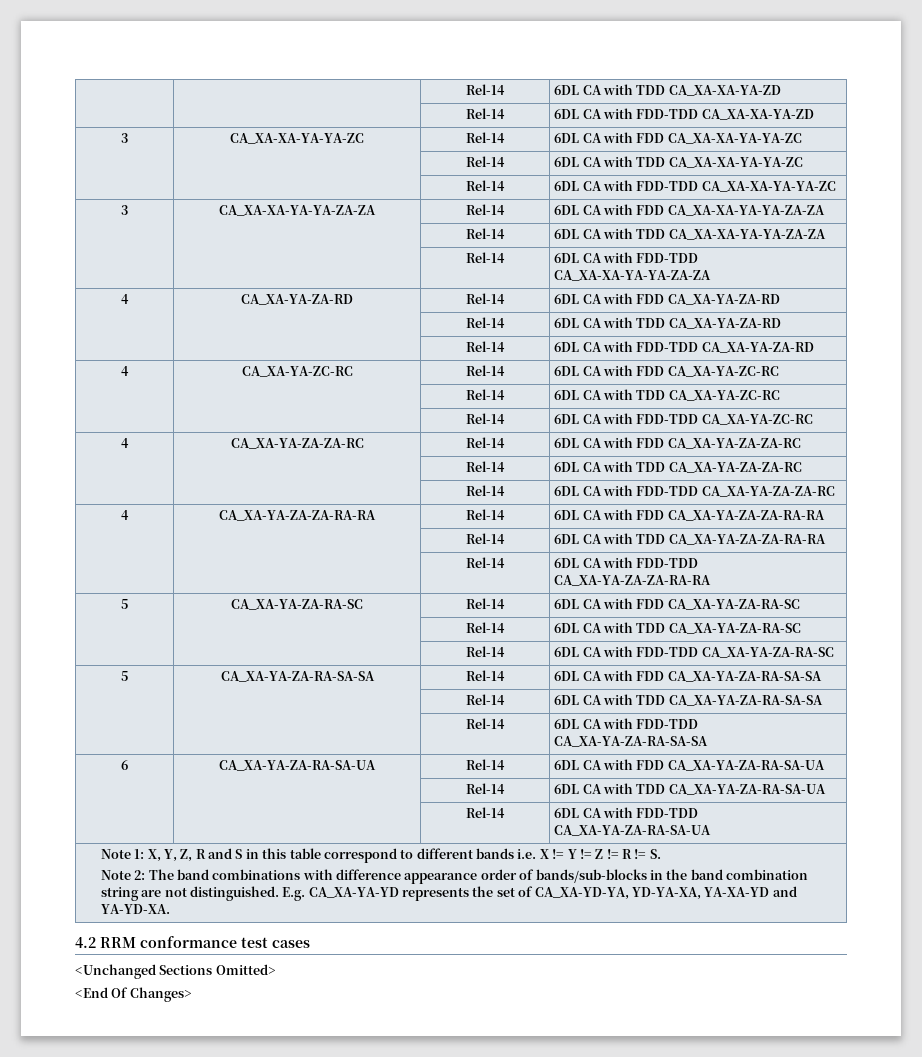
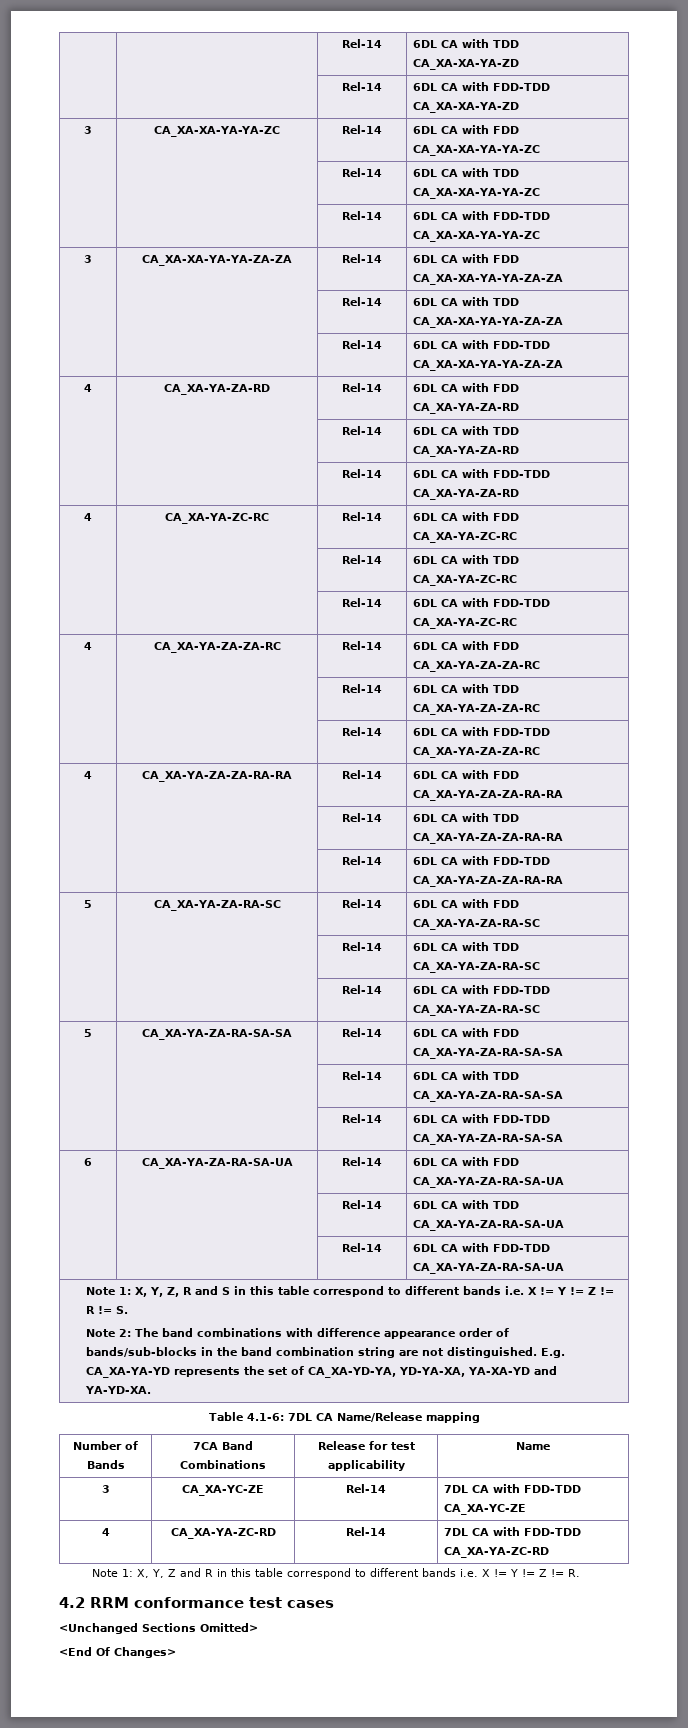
(170, 909) none -> [208,1412,480,1423] [73,1441,138,1450] [86,1460,125,1469] [193,1441,253,1450] [180,1460,266,1469] [317,1441,415,1450] [327,1460,405,1471] [516,1442,550,1450] [101,1485,110,1493] [182,1485,265,1496] [346,1484,386,1493] [444,1484,582,1493] [444,1504,527,1515] [101,1528,110,1536] [170,1528,276,1539] [346,1527,386,1536] [444,1527,582,1536] [444,1547,550,1558] [92,1568,581,1579] // Table 4.1-6: 7DL CA Name/Release mapping // Number of Bands | 7CA Band Combinations | Release for test applicability | Name // 3 | CA_XA-YC-ZE | Rel-14 | 7DL CA with FDD-TDD CA_XA-YC-ZE // 4 | CA_XA-YA-ZC-RD | Rel-14 | 7DL CA with FDD-TDD CA_XA-YA-ZC-RD // Note 1: X, Y, Z and R in this table correspond to different bands i.e. X != Y != Z != R.

